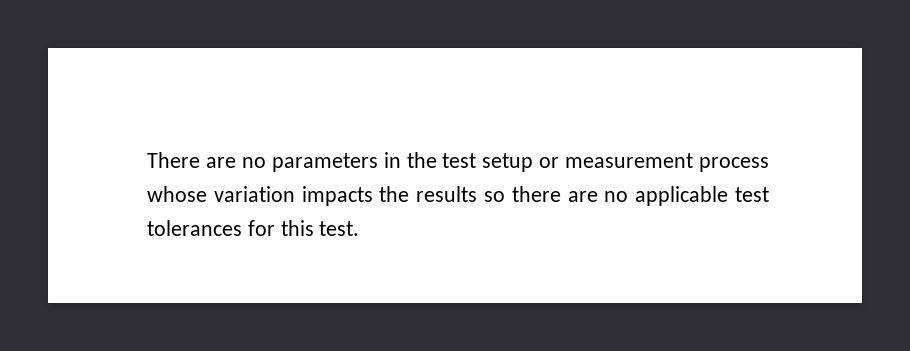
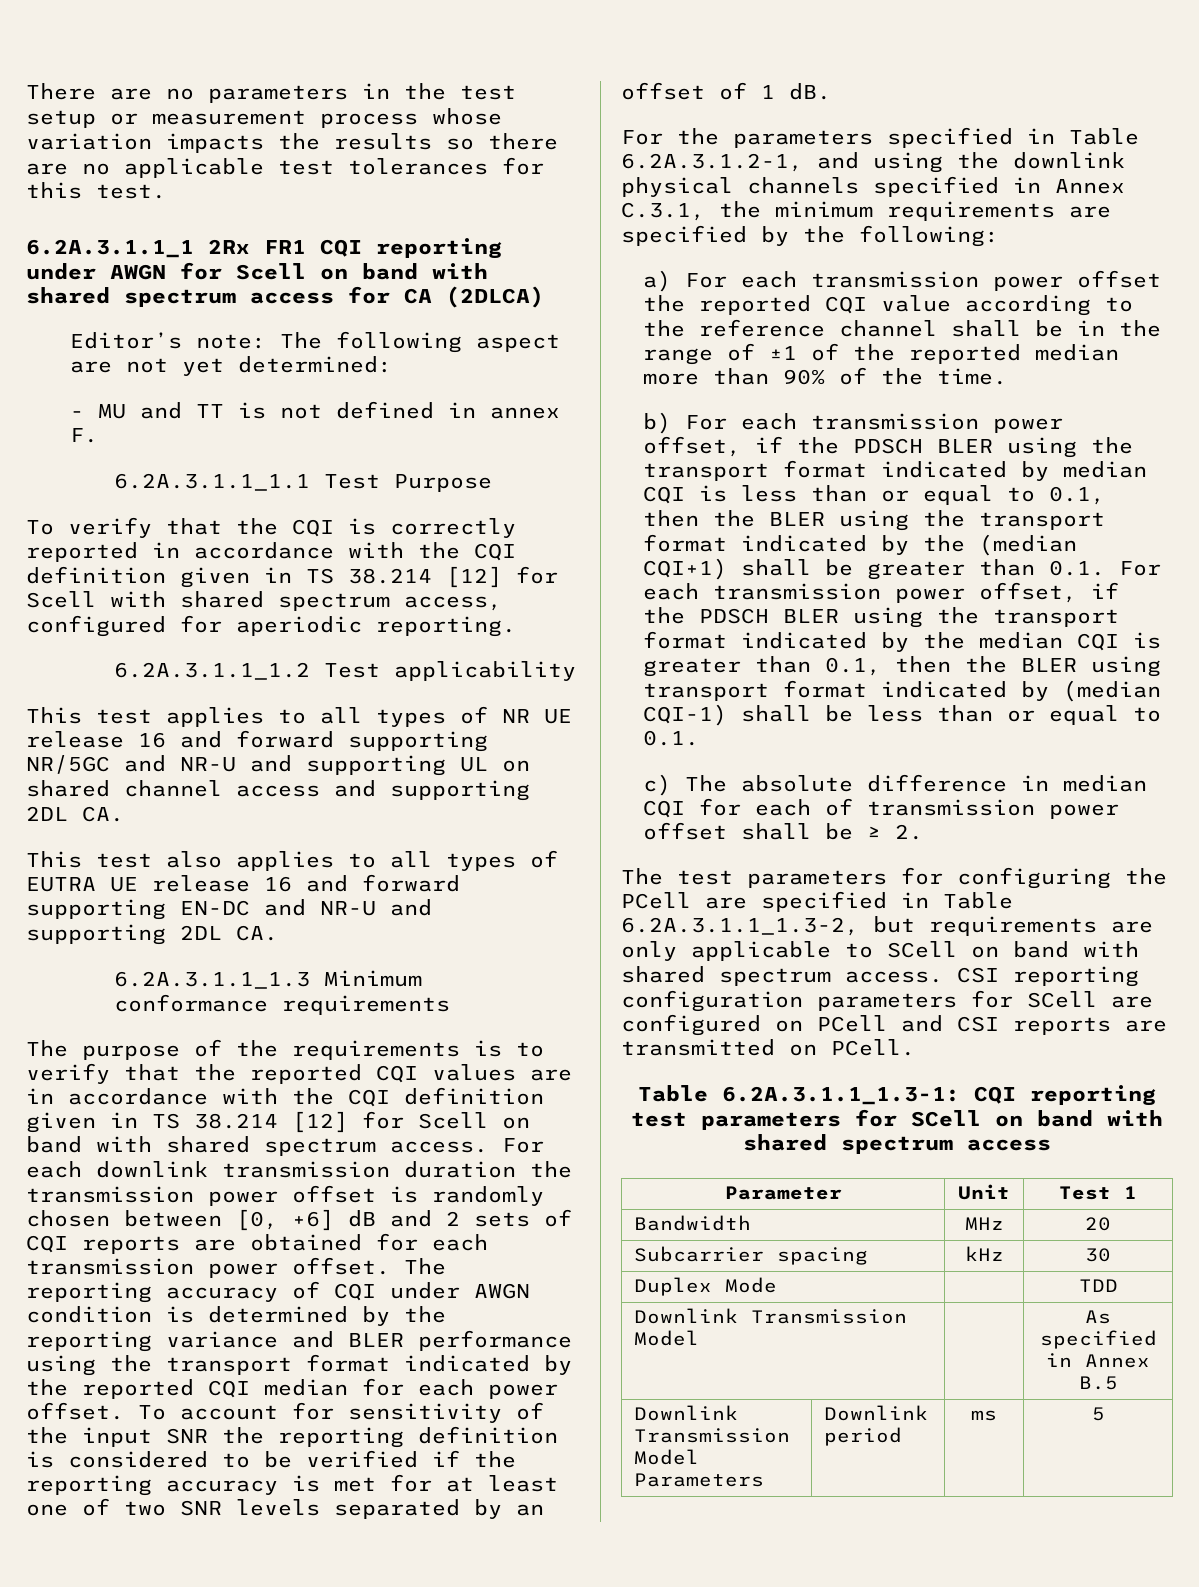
(360, 228) none -> [26,238,502,259] [26,262,488,280] [26,286,544,308] [70,331,561,353] [70,356,393,376] [70,401,561,419] [70,428,99,443] [114,473,493,492] [26,517,516,538] [26,542,516,562] [26,566,558,588] [26,591,502,611] [26,615,516,637] [114,661,577,681] [26,706,572,727] [26,730,488,752] [26,755,530,776] [26,780,530,801] [26,806,124,822] [26,850,558,871] [26,874,460,892] [26,899,432,920] [26,924,278,945] [114,970,423,989] [114,994,451,1015] [26,1039,544,1060] [26,1063,572,1084] [26,1087,544,1107] [26,1111,530,1133] [26,1136,544,1156] [26,1161,572,1178] [26,1185,544,1206] [26,1209,572,1231] [26,1233,488,1254] [26,1257,446,1278] [26,1281,530,1303] [26,1306,446,1326] [26,1330,572,1352] [26,1354,572,1376] [26,1378,558,1399] [26,1402,544,1423] [26,1426,558,1448] [26,1450,516,1468] [26,1474,558,1496] [26,1498,544,1519] [621,82,831,100] [621,127,1139,148] [621,152,1125,173] [621,176,1125,197] [621,201,1111,221] [621,225,999,247] [643,270,1162,292] [643,295,1134,316] [643,319,1162,337] [643,343,1120,365] [643,367,1008,385] [643,412,1064,434] [643,436,1134,458] [643,460,1148,481] [643,485,1106,505] [643,510,1106,531] [643,534,1078,556] [643,558,1162,580] [643,582,1120,603] [643,607,1120,628] [643,631,1162,652] [643,656,1162,677] [643,680,1162,702] [643,704,1162,726] [643,730,700,746] [643,774,1148,796] [643,798,1120,819] [643,822,924,840] [621,867,1167,889] [621,891,1013,912] [621,916,1153,936] [621,941,1139,961] [621,966,1139,987] [621,990,1153,1012] [621,1014,1167,1036] [621,1039,915,1056] [638,1085,1156,1106] [631,1109,1163,1130] [743,1134,1051,1154] [724,1186,842,1200] [958,1184,1010,1200] [1059,1186,1137,1200] [634,1215,752,1231] [964,1217,1004,1230] [1085,1217,1111,1231] [634,1246,869,1265] [964,1246,1004,1261] [1085,1248,1111,1262] [634,1277,778,1296] [1078,1279,1118,1292] [634,1308,908,1324] [634,1330,700,1346] [1085,1310,1111,1324] [1039,1330,1157,1349] [1046,1353,1150,1368] [1078,1376,1118,1390] [634,1405,739,1421] [634,1428,791,1443] [634,1449,700,1465] [634,1473,765,1487] [824,1405,929,1421] [824,1427,903,1446] [971,1410,997,1421] [1091,1407,1105,1421] // 6.2A.3.1.1_1 2Rx FR1 CQI reporting under AWGN for Scell on band with shared spectrum access for CA (2DLCA) // Editor’s note: The following aspect are not yet determined: // - MU and TT is not defined in annex F. // 6.2A.3.1.1_1.1 Test Purpose // To verify that the CQI is correctly reported in accordance with the CQI definition given in TS 38.214 [12] for Scell with shared spectrum access, configured for aperiodic reporting. // 6.2A.3.1.1_1.2 Test applicability // This test applies to all types of NR UE release 16 and forward supporting NR/5GC and NR-U and supporting UL on shared channel access and supporting 2DL CA. // This test also applies to all types of EUTRA UE release 16 and forward supporting EN-DC and NR-U and supporting 2DL CA. // 6.2A.3.1.1_1.3 Minimum conformance requirements // The purpose of the requirements is to verify that the reported CQI values are in accordance with the CQI definition given in TS 38.214 [12] for Scell on band with shared spectrum access. For each downlink transmission duration the transmission power offset is randomly chosen between [0, +6] dB and 2 sets of CQI reports are obtained for each transmission power offset. The reporting accuracy of CQI under AWGN condition is determined by the reporting variance and BLER performance using the transport format indicated by the reported CQI median for each power offset. To account for sensitivity of the input SNR the reporting definition is considered to be verified if the reporting accuracy is met for at least one of two SNR levels separated by an offset of 1 dB. // For the parameters specified in Table 6.2A.3.1.2-1, and using the downlink physical channels specified in Annex C.3.1, the minimum requirements are specified by the following: // a) For each transmission power offset the reported CQI value according to the reference channel shall be in the range of ±1 of the reported median more than 90% of the time. // b) For each transmission power offset, if the PDSCH BLER using the transport format indicated by median CQI is less than or equal to 0.1, then the BLER using the transport format indicated by the (median CQI+1) shall be greater than 0.1. For each transmission power offset, if the PDSCH BLER using the transport format indicated by the median CQI is greater than 0.1, then the BLER using transport format indicated by (median CQI-1) shall be less than or equal to 0.1. // c) The absolute difference in median CQI for each of transmission power offset shall be ≥ 2. // The test parameters for configuring the PCell are specified in Table 6.2A.3.1.1_1.3-2, but requirements are only applicable to SCell on band with shared spectrum access. CSI reporting configuration parameters for SCell are configured on PCell and CSI reports are transmitted on PCell. // Table 6.2A.3.1.1_1.3-1: CQI reporting test parameters for SCell on band with shared spectrum access // Parameter | Unit | Test 1 // Bandwidth | MHz | 20 // Subcarrier spacing | kHz | 30 // Duplex Mode | | TDD // Downlink Transmission Model | | As specified in Annex B.5 // Downlink Transmission Model Parameters | Downlink period | ms | 5

